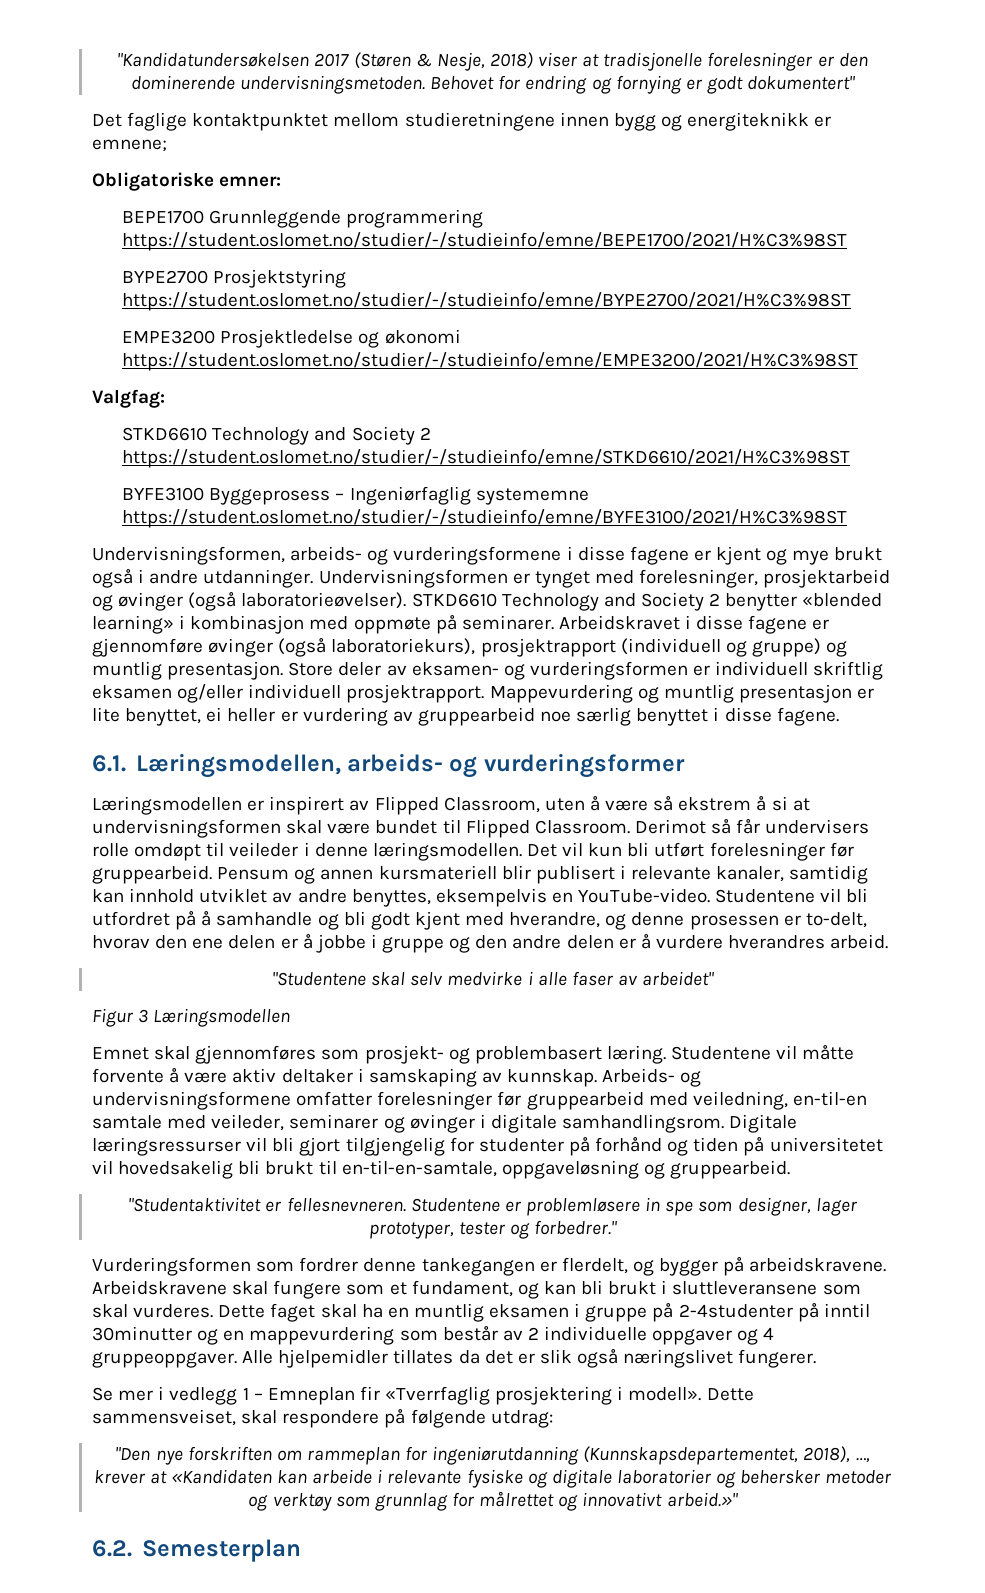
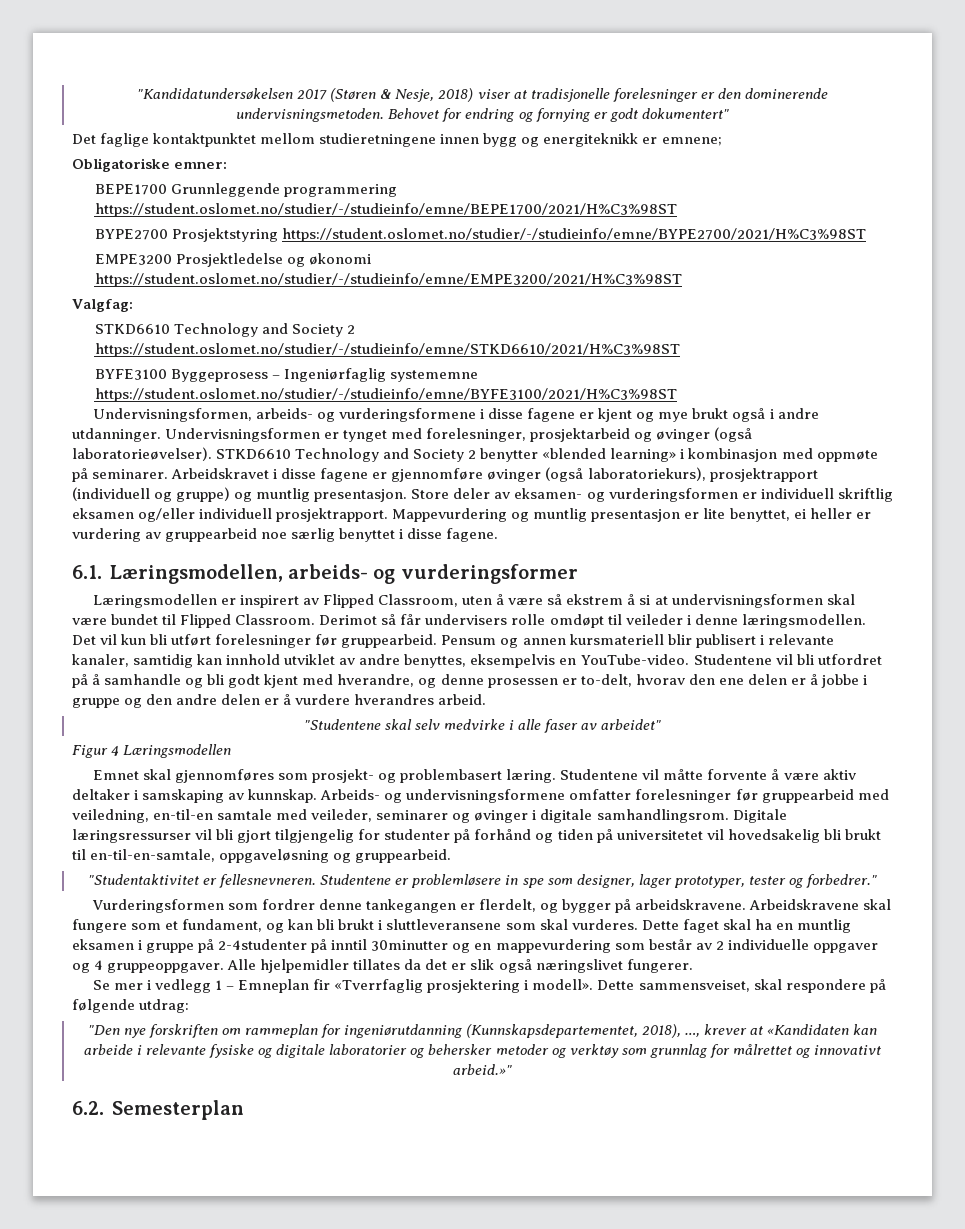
[138,1009,149,1023] 3 -> [111,745,120,756] 4

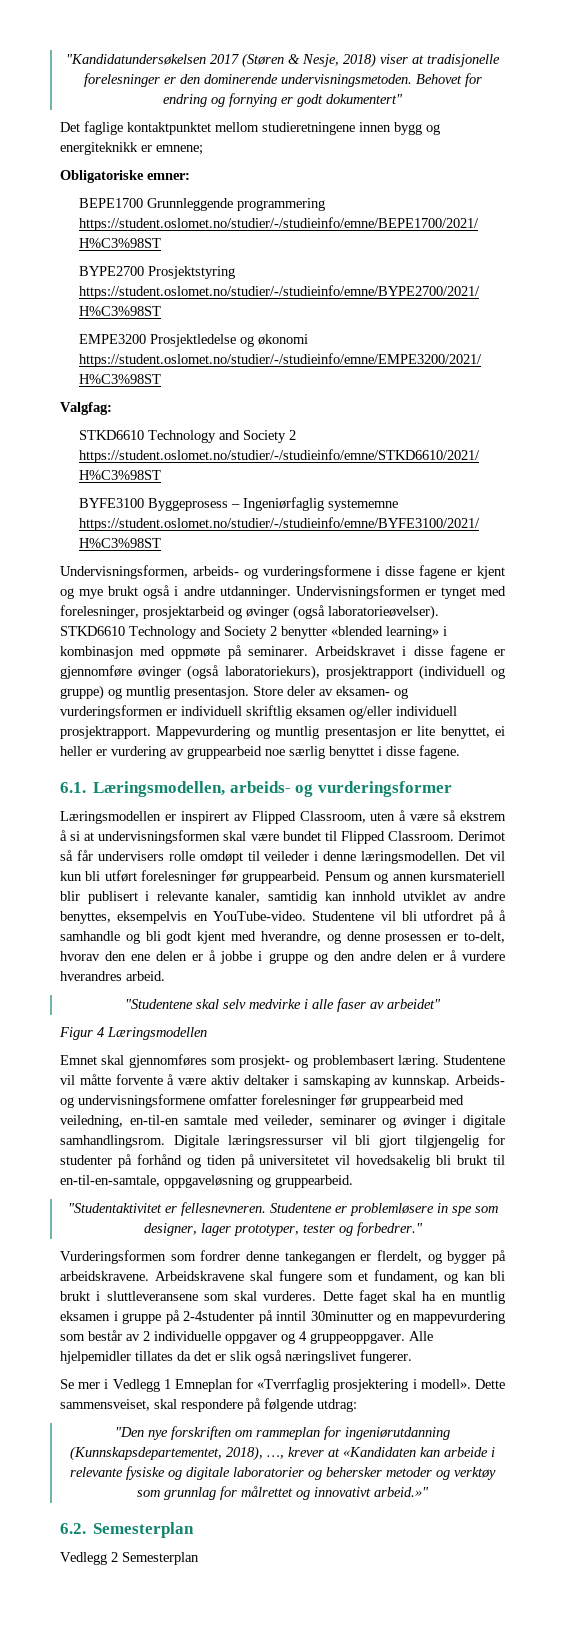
[154,979,331,993] vedlegg 1 – Emneplan fir -> [112,1378,254,1392] Vedlegg 1 Emneplan for
(244, 1110) none -> [60,1552,199,1565] // Vedlegg 2 Semesterplan

